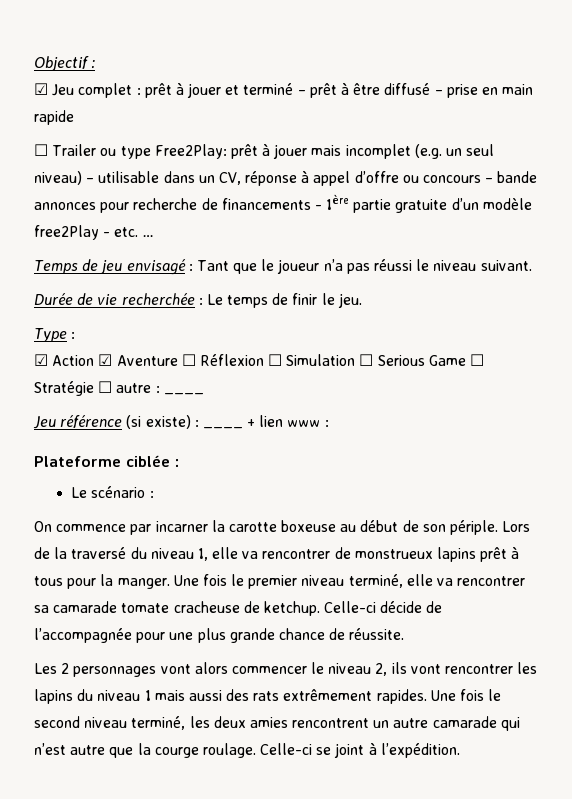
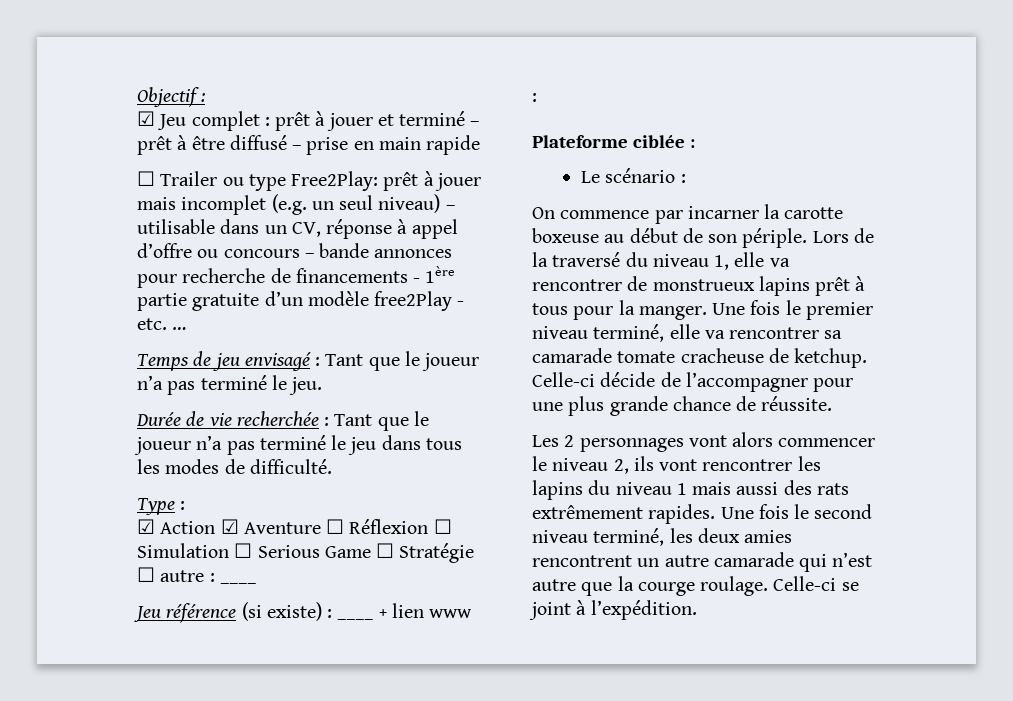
[374,259,532,271] réussi le niveau suivant. -> [200,375,323,395] terminé le jeu.
[206,293,362,308] Le temps de finir le jeu. -> [334,411,429,431] [134,435,462,455] [137,459,332,474] Tant que le joueur n’a pas terminé le jeu dans tous les modes de difficulté.
[34,628,132,643] l’accompagnée -> [685,372,808,392] l’accompagner

